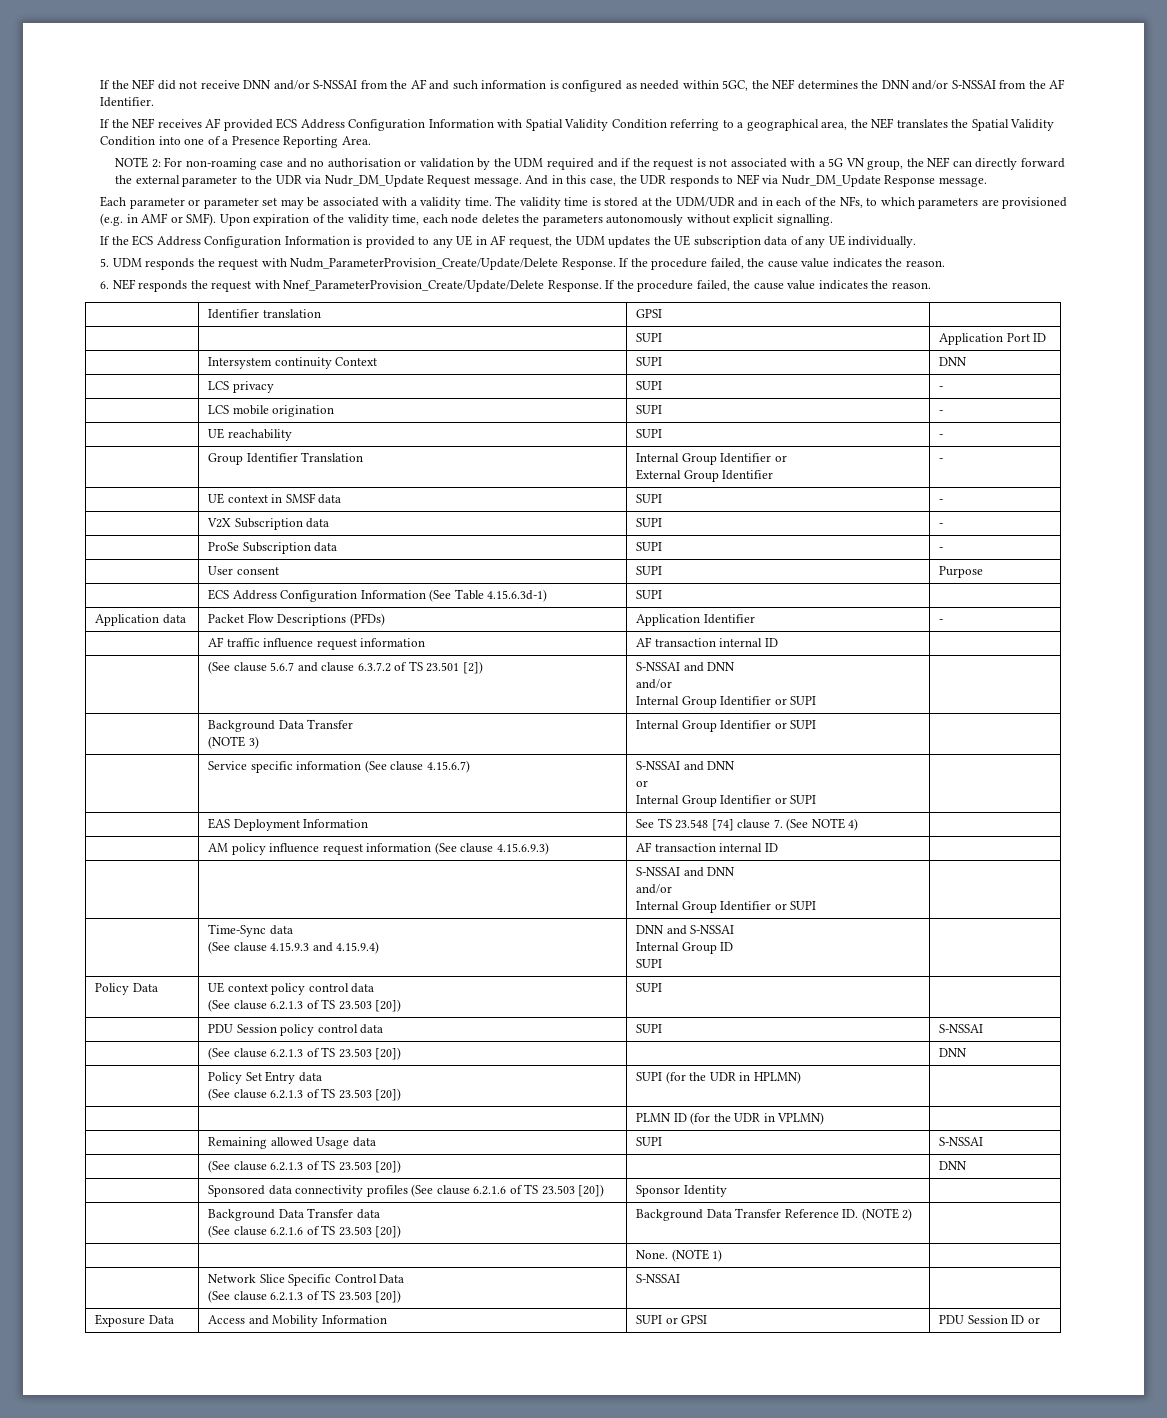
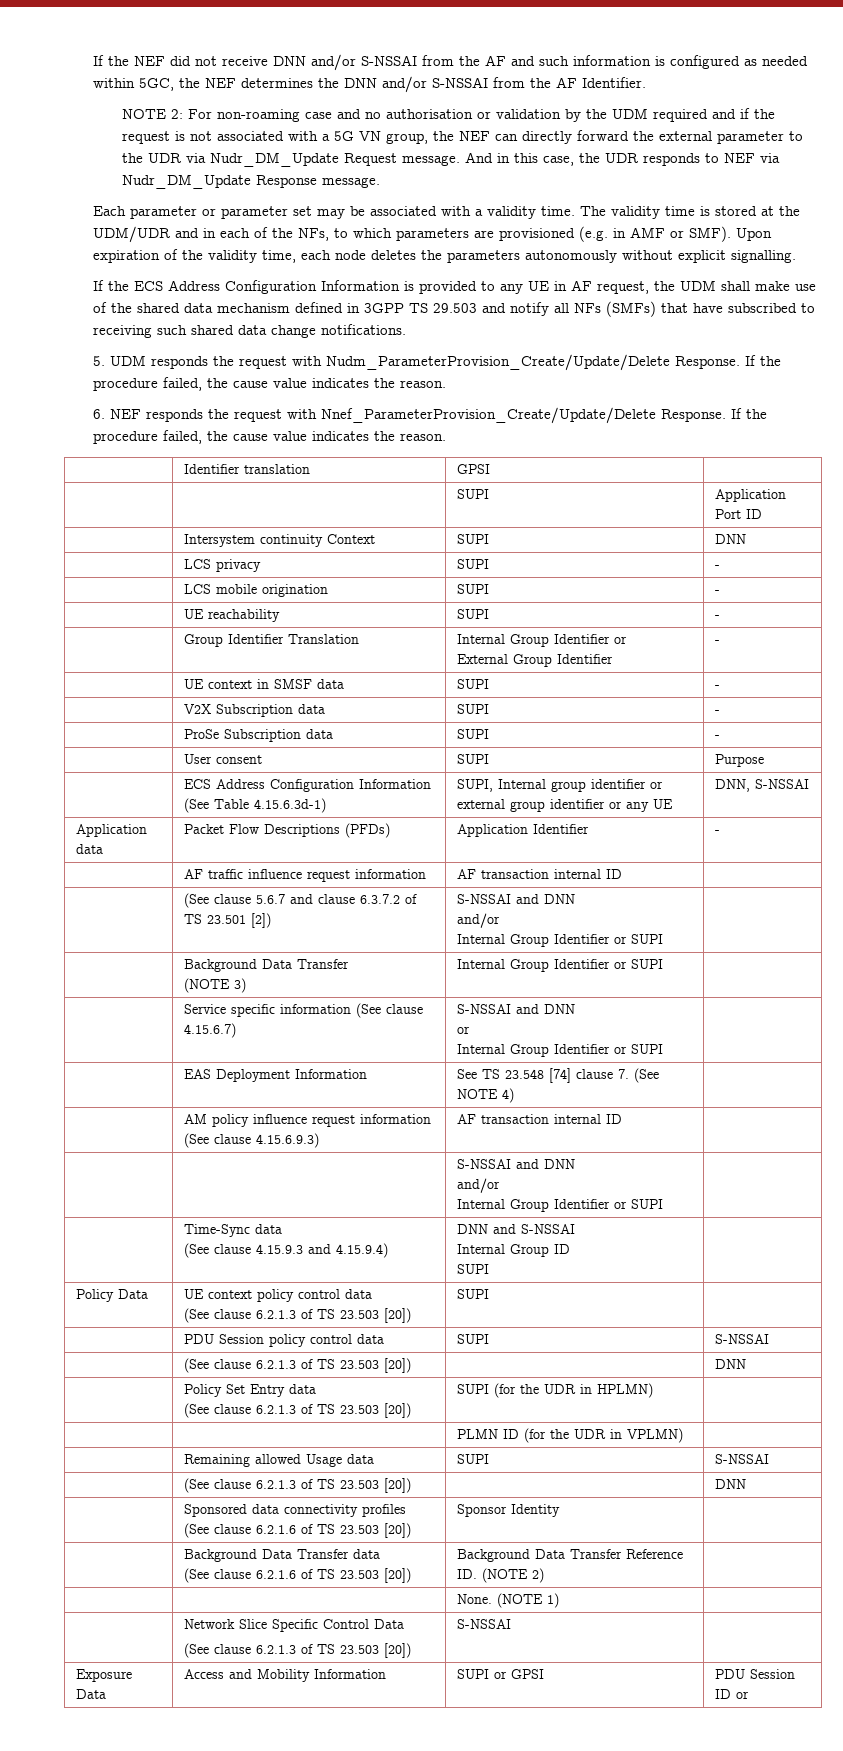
[100,118,1055,131] [100,136,371,148] // If the NEF receives AF provided ECS Address Configuration Information with Spatial Validity Condition referring to a geographical area, the NEF translates the Spatial Validity Condition into one of a Presence Reporting Area. -> (647, 82) none
[608,235,917,248] updates the UE subscription data of any UE individually. -> [721,281,817,291] [93,301,816,317] [93,324,407,338] shall make use of the shared data mechanism defined in 3GPP TS 29.503 and notify all NFs (SMFs) that have subscribed to receiving such shared data change notifications.
[636,590,663,599] SUPI | -> [456,779,663,792] [456,799,673,812] [714,779,809,792] SUPI, Internal group identifier or external group identifier or any UE | DNN, S-NSSAI

